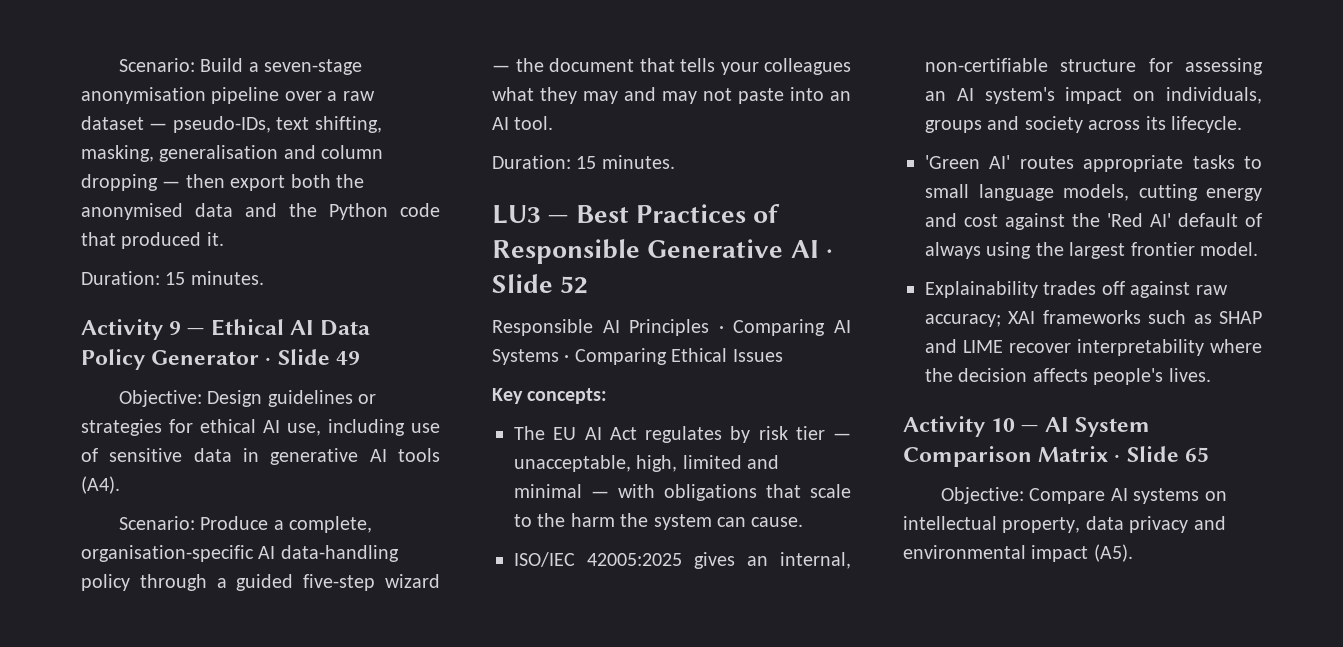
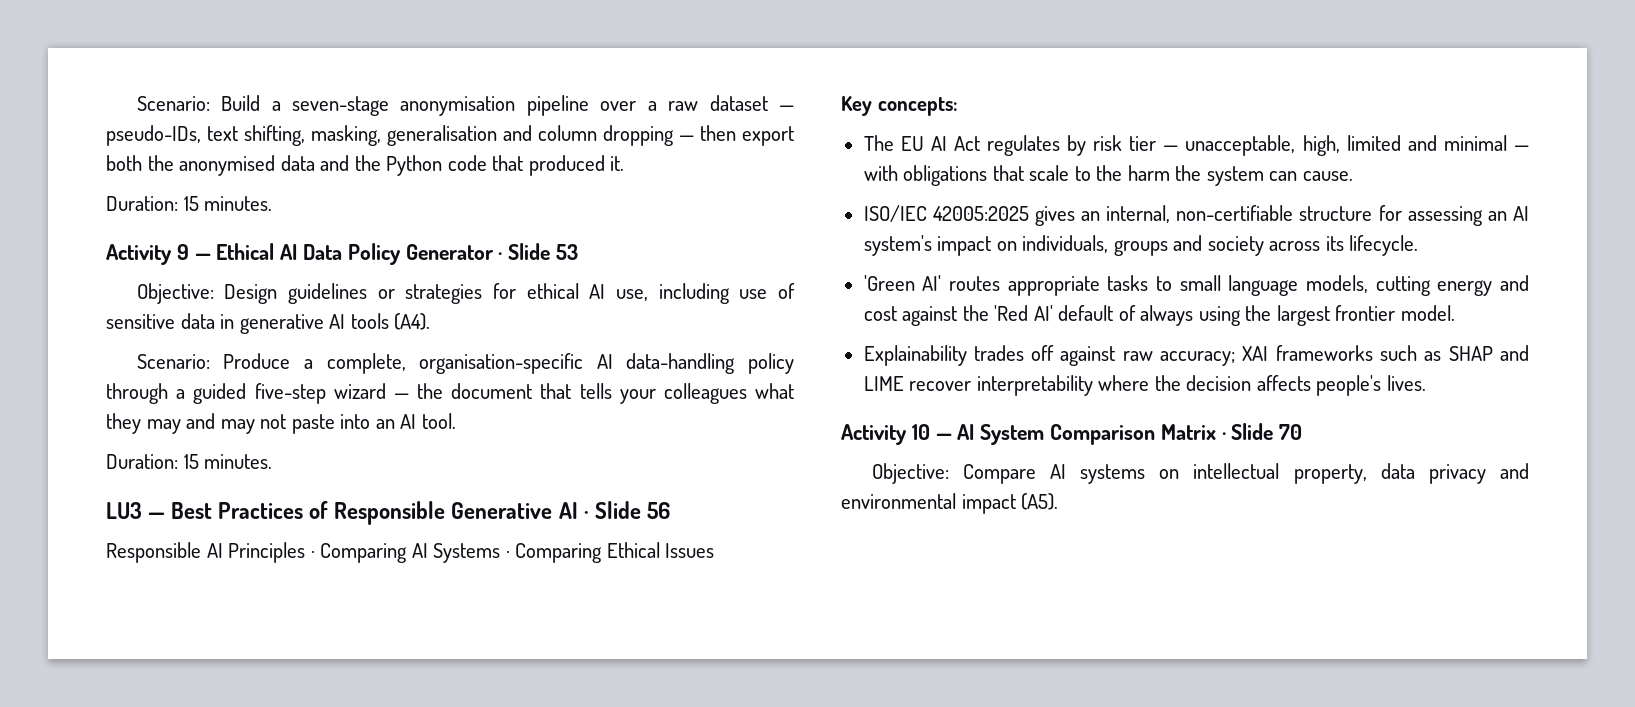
[335,351,360,365] 49 -> [556,244,579,260] 53
[560,276,589,294] 52 -> [646,502,670,519] 56
[1184,447,1209,462] 65 -> [1279,424,1303,440] 70

